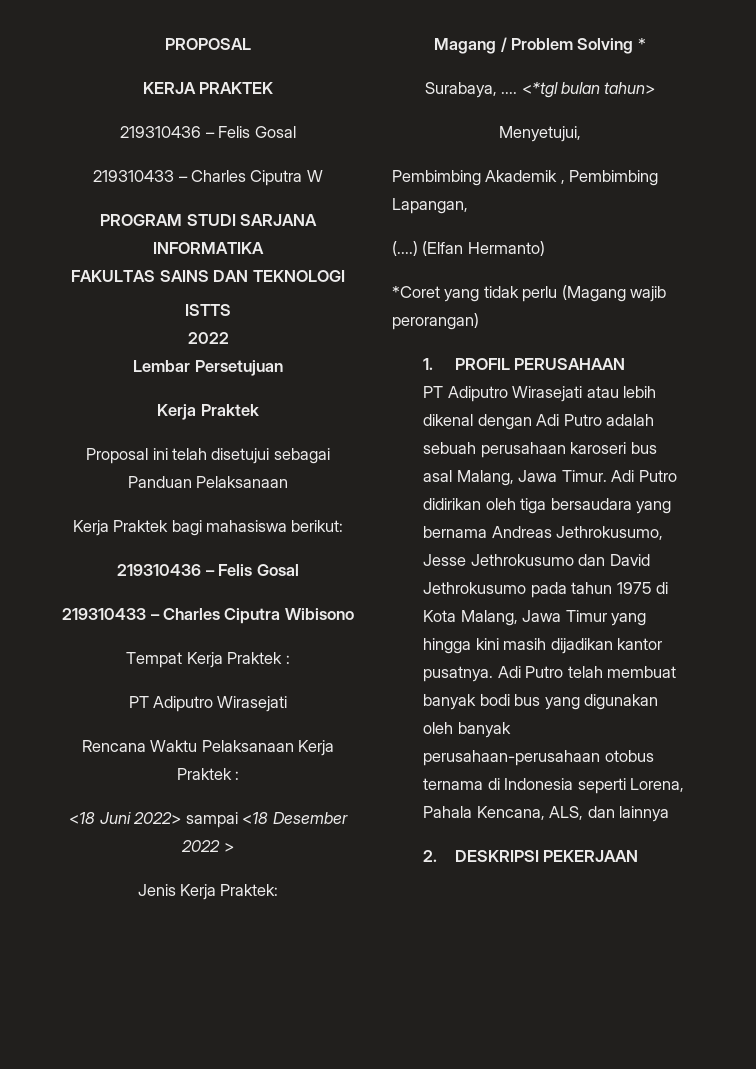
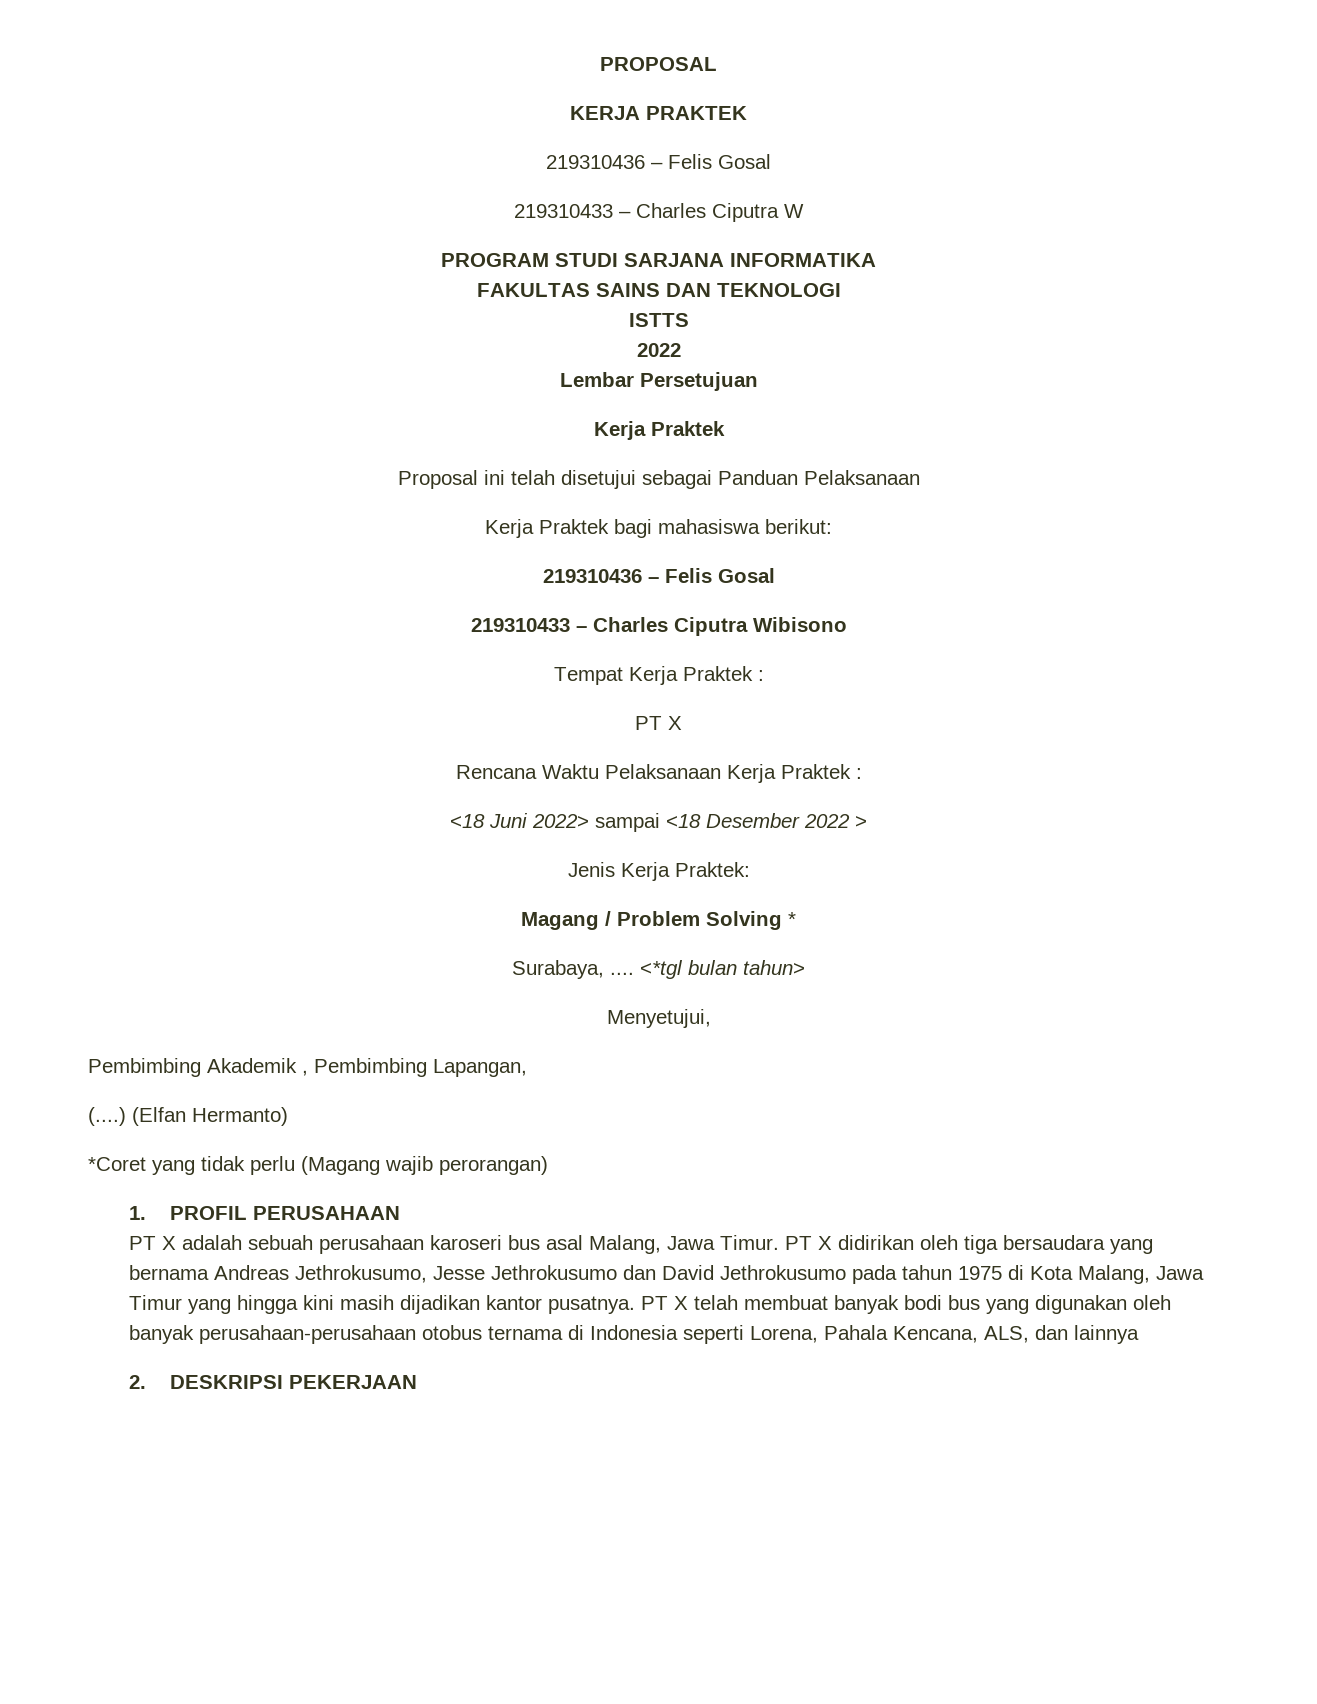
[153,696,288,712] Adiputro Wirasejati -> [668,716,682,730] X
[447,386,657,402] [423,414,602,430] Adiputro Wirasejati atau lebih dikenal dengan Adi Putro -> [161,1236,176,1250] X
[611,470,677,482] Adi Putro -> [784,1236,832,1250] PT X
[497,666,564,678] Adi Putro -> [640,1296,688,1310] PT X

